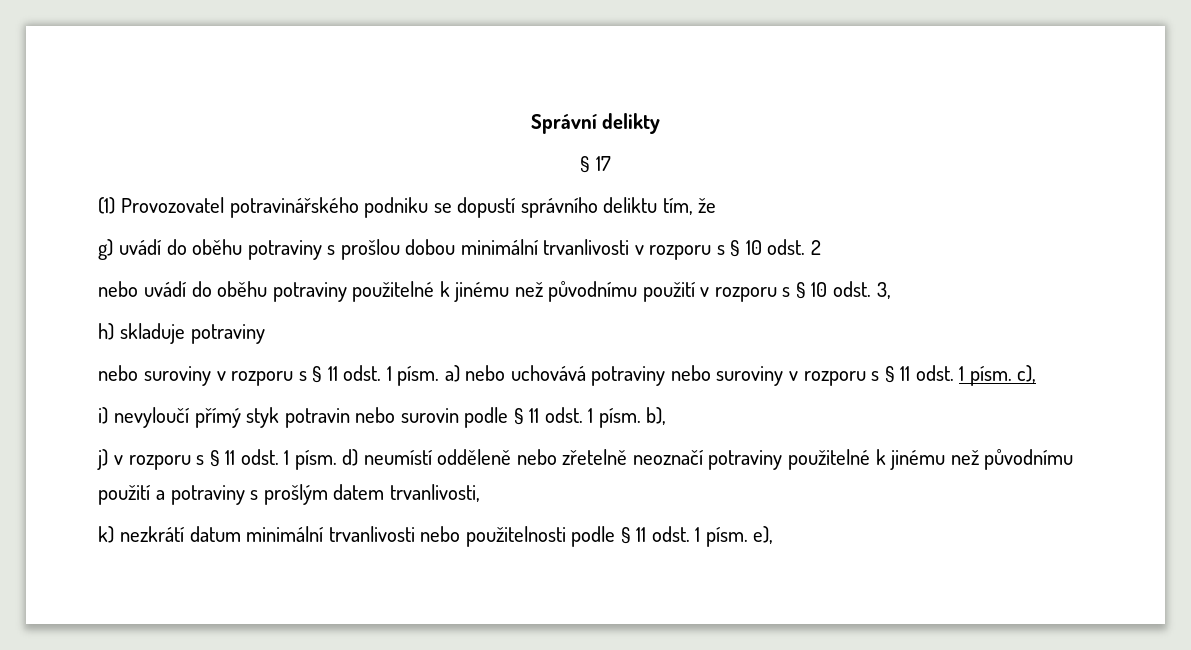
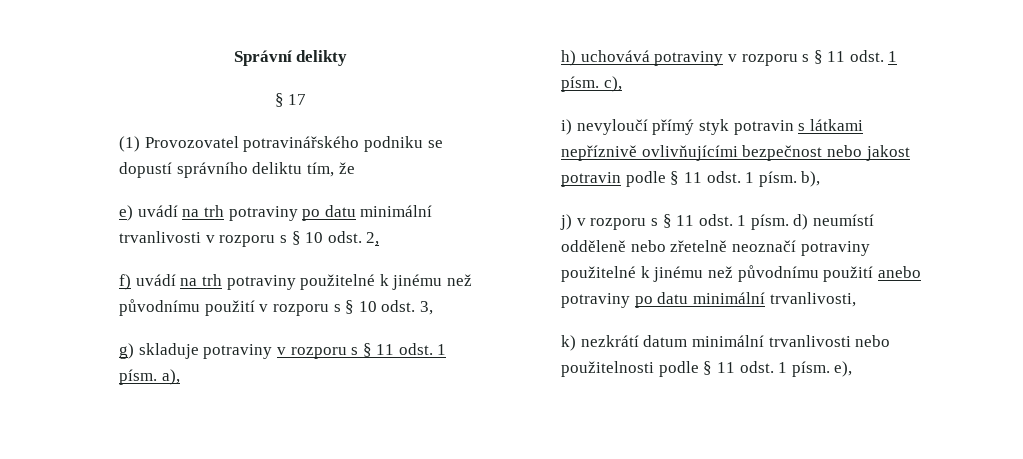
[98,239,456,260] g) uvádí do oběhu potraviny s prošlou dobou -> [119,205,356,221] e) uvádí na trh potraviny po datu
[810,240,821,255] [98,281,268,297] 2 // nebo uvádí do oběhu -> [366,232,380,246] [119,274,222,290] 2, // f) uvádí na trh
[98,323,115,340] h) -> [119,343,135,359] g)
[98,365,784,386] // nebo suroviny v rozporu s § 11 odst. 1 písm. a) nebo uchovává potraviny nebo suroviny -> [276,343,447,359] [119,369,180,385] [561,50,724,66] v rozporu s § 11 odst. 1 písm. a), // h) uchovává potraviny
[355,407,459,423] nebo surovin -> [798,119,863,131] [561,145,910,161] [561,172,622,187] s látkami nepříznivě ovlivňujícími bezpečnost nebo jakost potravin
[155,484,385,505] a potraviny s prošlým datem -> [877,266,921,278] [561,292,765,308] anebo potraviny po datu minimální

